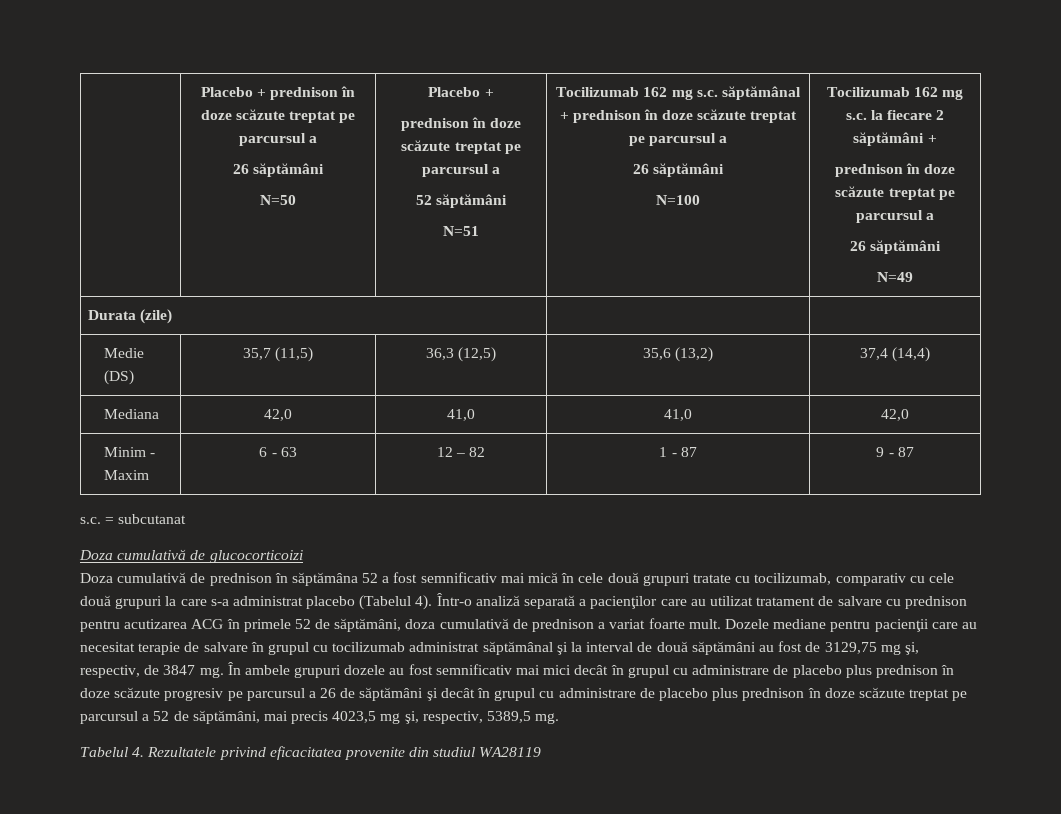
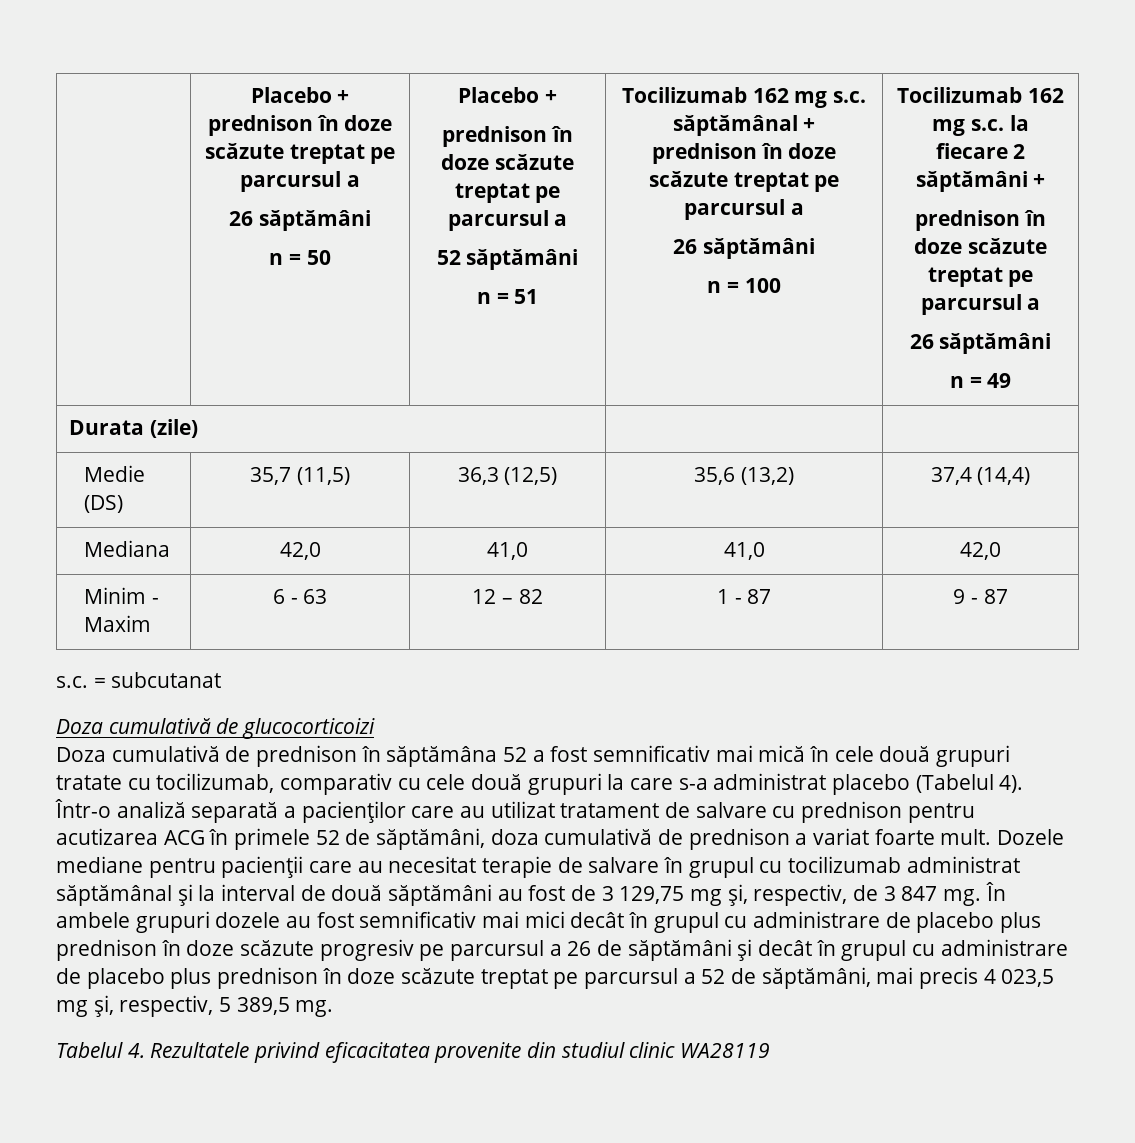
[260,195,296,205] N=50 -> [269,250,331,265] n = 50
[443,226,479,236] N=51 -> [476,289,539,304] n = 51
[656,195,700,205] N=100 -> [707,278,781,293] n = 100
[877,272,913,282] N=49 -> [949,373,1012,388] n = 49
[824,642,877,654] 3129,75 -> [601,886,685,904] 3 129,75
[163,665,196,675] 3847 -> [883,886,938,901] 3 847
[332,711,532,724] 4023,5 mg şi, respectiv, 5389,5 -> [983,969,1055,987] [56,995,290,1017] 4 023,5 mg şi, respectiv, 5 389,5
(476, 752) none -> [629,1042,676,1058] clinic

